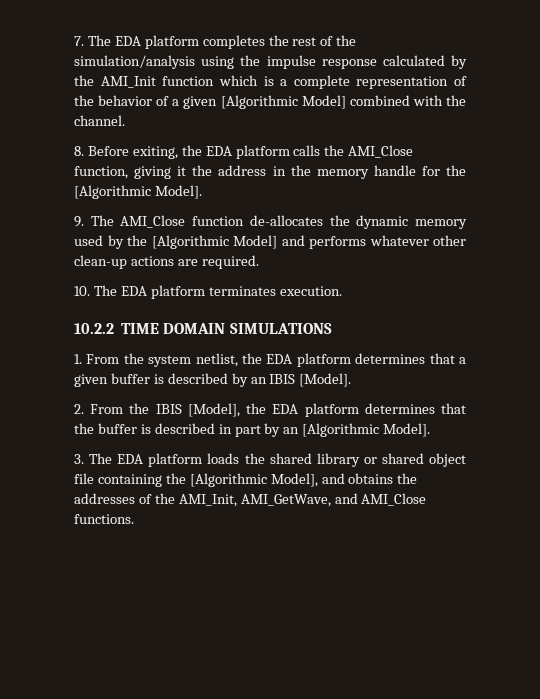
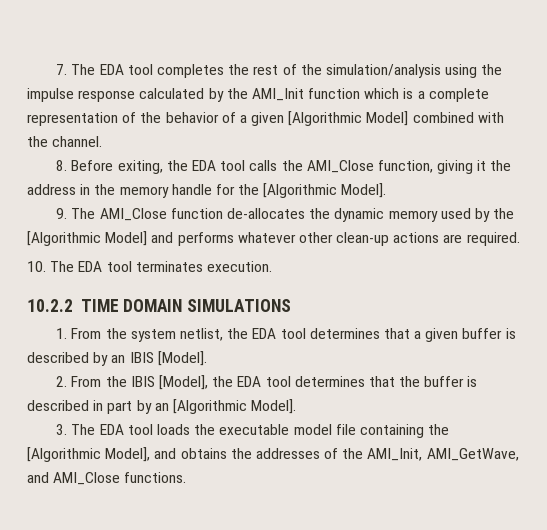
[144,35,199,49] platform -> [127,64,153,75] tool
[235,145,290,159] platform -> [220,160,246,171] tool
[150,285,205,299] platform -> [106,261,132,272] tool
[296,353,351,367] platform -> [280,328,306,339] tool
[304,403,359,417] platform -> [265,376,291,387] tool
[148,453,203,467] platform -> [127,424,153,435] tool
[269,453,467,467] shared library or shared object -> [219,424,332,435] executable model

